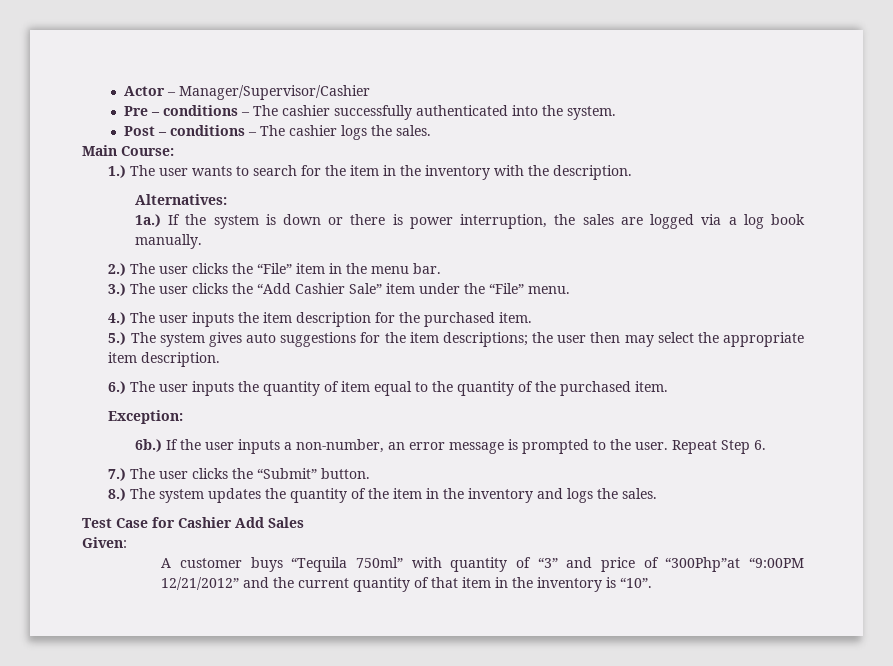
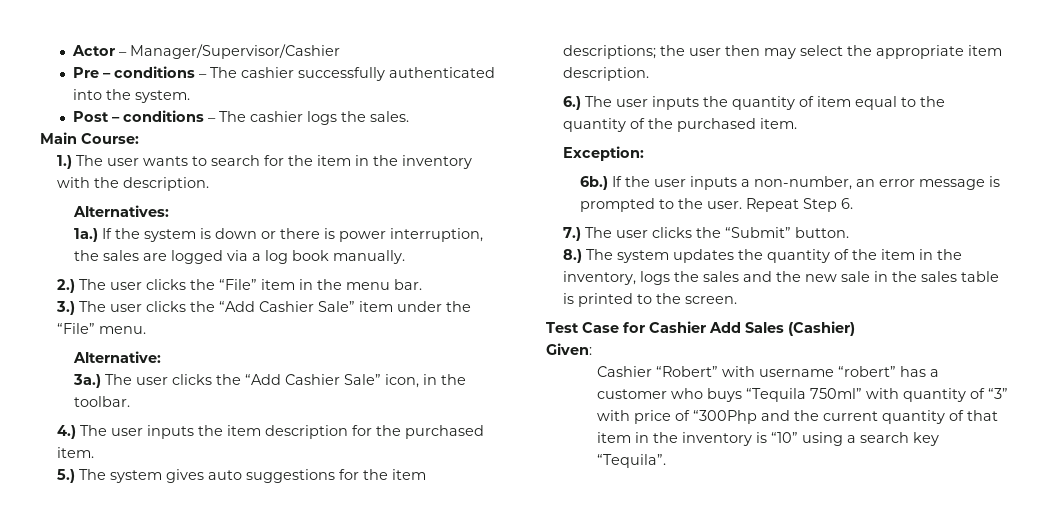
(571, 290) none -> [73,351,162,363] [73,374,467,388] [74,396,131,407] // Alternative: // 3a.) The user clicks the “Add Cashier Sale” icon, in the toolbar.
[468,488,658,503] inventory and logs the sales. -> [563,271,1000,285] [563,293,738,307] inventory, logs the sales and the new sale in the sales table is printed to the screen.
(304, 522) none -> [788,321,855,336] (Cashier)
[161,558,242,568] A customer -> [597,366,940,377] [597,388,704,399] Cashier “Robert” with username “robert” has a customer who
[566,557,593,568] and -> [597,410,631,421] with
[665,557,804,572] [161,577,240,590] “300Php”at “9:00PM 12/21/2012” -> [693,410,758,424] “300Php
[620,577,653,588] “10”. -> [771,432,940,446] [597,454,667,468] “10” using a search key “Tequila”.

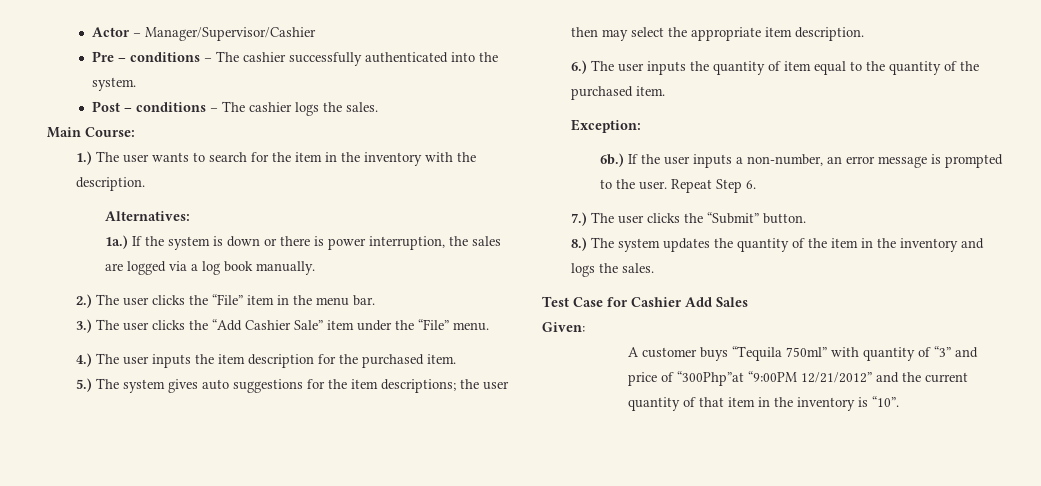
[73,351,162,363] [73,374,467,388] [74,396,131,407] // Alternative: // 3a.) The user clicks the “Add Cashier Sale” icon, in the toolbar. -> (489, 326) none
[563,271,1000,285] [563,293,738,307] inventory, logs the sales and the new sale in the sales table is printed to the screen. -> [899,238,984,252] [570,263,654,277] inventory and logs the sales.
[788,321,855,336] (Cashier) -> (748, 302) none
[597,366,940,377] [597,388,704,399] Cashier “Robert” with username “robert” has a customer who -> [628,347,698,358] A customer
[597,410,631,421] with -> [955,347,979,358] and
[693,410,758,424] “300Php -> [677,371,873,386] “300Php”at “9:00PM 12/21/2012”
[771,432,940,446] [597,454,667,468] “10” using a search key “Tequila”. -> [872,396,900,407] “10”.

